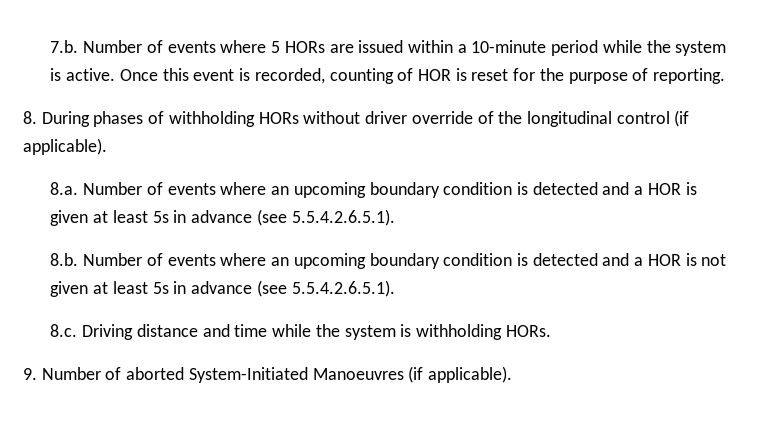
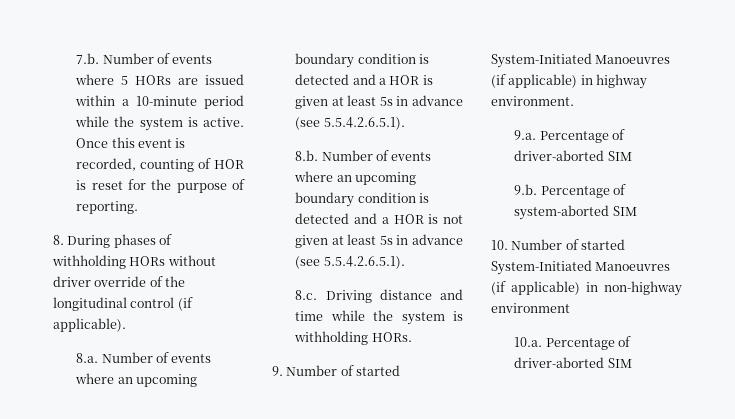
[126,366,513,383] aborted System-Initiated Manoeuvres (if applicable). -> [356,365,401,376] [491,53,671,68] [491,74,648,89] [491,96,574,106] [514,129,626,143] [514,150,632,161] [514,184,627,198] [514,205,637,220] [491,239,626,250] [491,260,671,275] [491,281,682,296] [491,303,570,313] [514,336,632,350] [514,357,632,368] started System-Initiated Manoeuvres (if applicable) in highway environment. // 9.a. Percentage of driver-aborted SIM // 9.b. Percentage of system-aborted SIM // 10. Number of started System-Initiated Manoeuvres (if applicable) in non-highway environment // 10.a. Percentage of driver-aborted SIM

